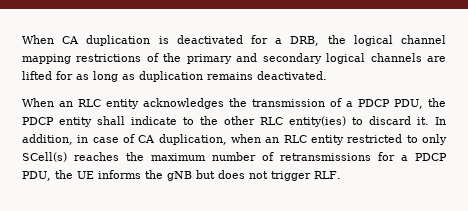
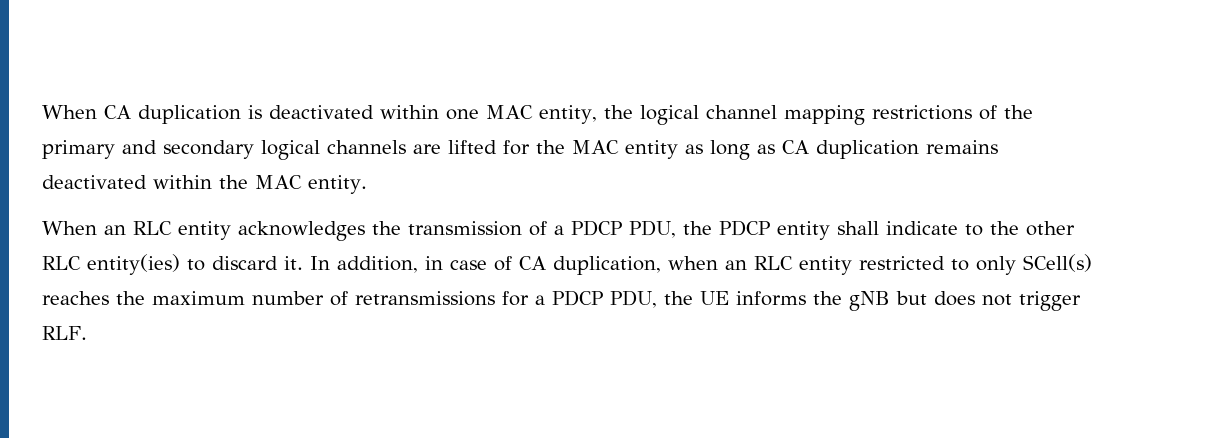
[250,35,320,46] for a DRB, -> [380,105,597,124] within one MAC entity,
(73, 75) none -> [536,140,678,159] the MAC entity
(135, 77) none -> [782,140,809,154] CA
[257,71,327,80] deactivated. -> [42,175,367,194] deactivated within the MAC entity.

